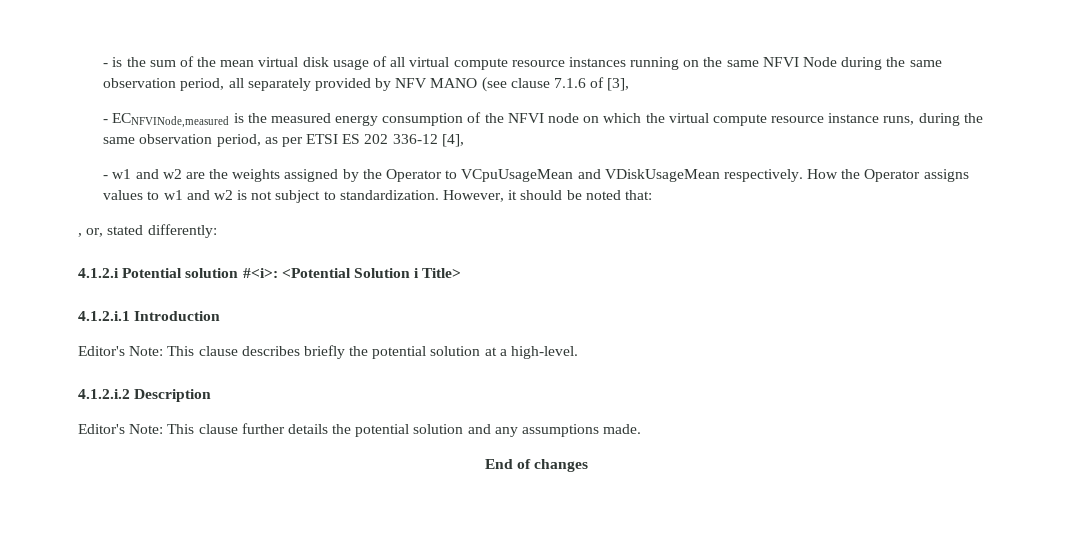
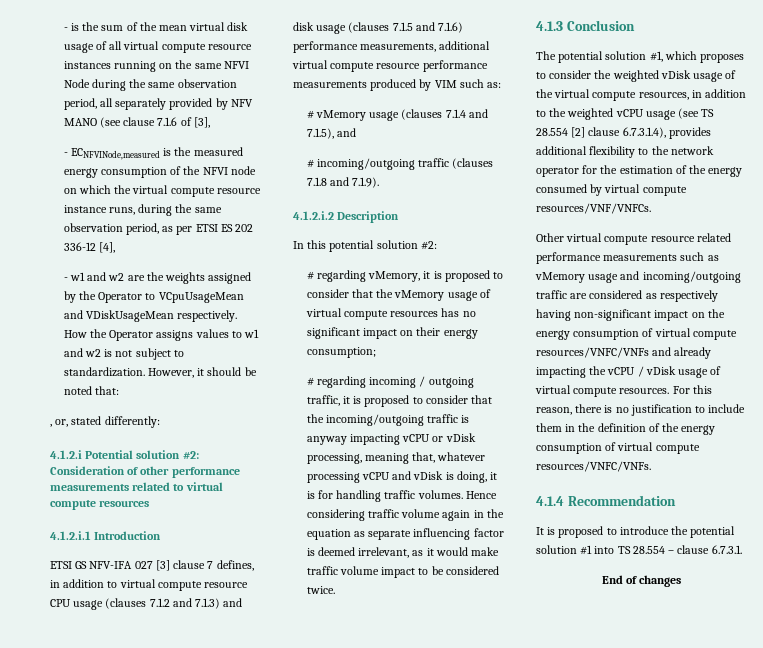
[242,268,462,278] [78,311,221,321] [78,345,579,359] [78,389,212,402] [78,423,642,437] #<i>: <Potential Solution i Title> // 4.1.2.i.1 Introduction // Editor's Note: This clause describes briefly the potential solution at a high-level. // 4.1.2.i.2 Description // Editor's Note: This clause further details the potential solution and any assumptions made. -> [182,451,199,459] [50,466,240,478] [50,482,223,491] [50,500,150,510] [50,531,162,540] [50,560,254,571] [50,579,249,591] [50,598,243,610] [293,22,464,34] [293,41,491,53] [292,60,488,72] [293,79,502,91] [306,109,488,121] [306,128,356,139] [306,158,494,170] [306,177,380,188] [293,211,400,223] [293,240,437,252] [306,270,503,282] [306,289,491,301] [305,308,476,320] [306,327,478,339] [306,347,376,358] [306,376,474,388] [306,395,492,407] [306,414,470,426] [306,433,476,445] [306,452,486,464] [306,471,497,483] [306,490,497,502] [306,509,504,521] [306,528,504,540] [306,547,499,558] [306,566,499,578] [306,586,335,594] [536,20,635,31] [536,51,745,63] [536,70,737,82] [536,89,747,101] [536,108,715,120] [536,127,711,139] [536,146,714,158] [536,165,743,177] [536,184,687,196] [536,203,651,214] [536,233,731,245] [536,252,719,264] [535,271,741,283] [536,290,718,302] [536,309,725,321] [536,328,737,340] [536,347,712,359] [536,366,722,378] [535,385,712,397] [536,404,746,416] [536,423,716,435] [536,442,700,454] [536,461,651,472] [536,495,676,506] [536,526,736,538] [536,545,742,555] #2: Consideration of other performance measurements related to virtual compute resources // 4.1.2.i.1 Introduction // ETSI GS NFV-IFA 027 [3] clause 7 defines, in addition to virtual compute resource CPU usage (clauses 7.1.2 and 7.1.3) and disk usage (clauses 7.1.5 and 7.1.6) performance measurements, additional virtual compute resource performance measurements produced by VIM such as: // # vMemory usage (clauses 7.1.4 and 7.1.5), and // # incoming/outgoing traffic (clauses 7.1.8 and 7.1.9). // 4.1.2.i.2 Description // In this potential solution #2: // # regarding vMemory, it is proposed to consider that the vMemory usage of virtual compute resources has no significant impact on their energy consumption; // # regarding incoming / outgoing traffic, it is proposed to consider that the incoming/outgoing traffic is anyway impacting vCPU or vDisk processing, meaning that, whatever processing vCPU and vDisk is doing, it is for handling traffic volumes. Hence considering traffic volume again in the equation as separate influencing factor is deemed irrelevant, as it would make traffic volume impact to be considered twice. // 4.1.3 Conclusion // The potential solution #1, which proposes to consider the weighted vDisk usage of the virtual compute resources, in addition to the weighted vCPU usage (see TS 28.554 [2] clause 6.7.3.1.4), provides additional flexibility to the network operator for the estimation of the energy consumed by virtual compute resources/VNF/VNFCs. // Other virtual compute resource related performance measurements such as vMemory usage and incoming/outgoing traffic are considered as respectively having non-significant impact on the energy consumption of virtual compute resources/VNFC/VNFs and already impacting the vCPU / vDisk usage of virtual compute resources. For this reason, there is no justification to include them in the definition of the energy consumption of virtual compute resources/VNFC/VNFs. // 4.1.4 Recommendation // It is proposed to introduce the potential solution #1 into TS 28.554 – clause 6.7.3.1.

